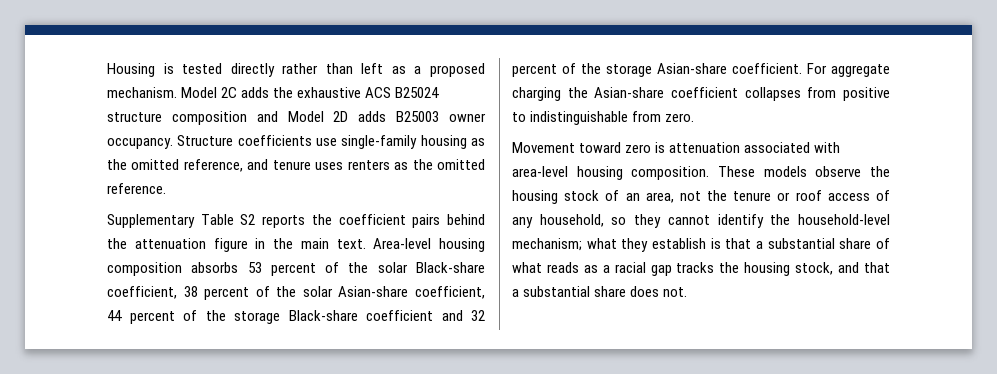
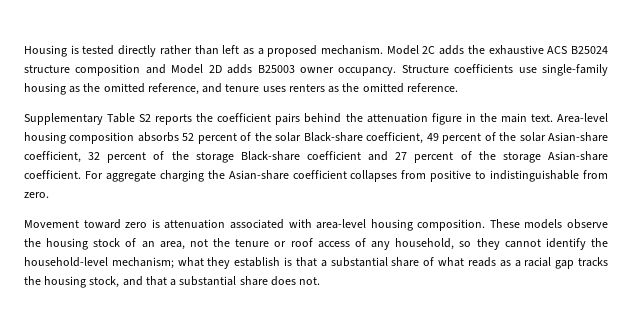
[247,262,262,273] 53 -> [182,133,195,141] 52
[183,286,198,297] 38 -> [426,133,439,141] 49
[107,310,122,321] 44 -> [88,152,101,160] 32
[471,310,485,321] 32 -> [395,152,408,160] 27

